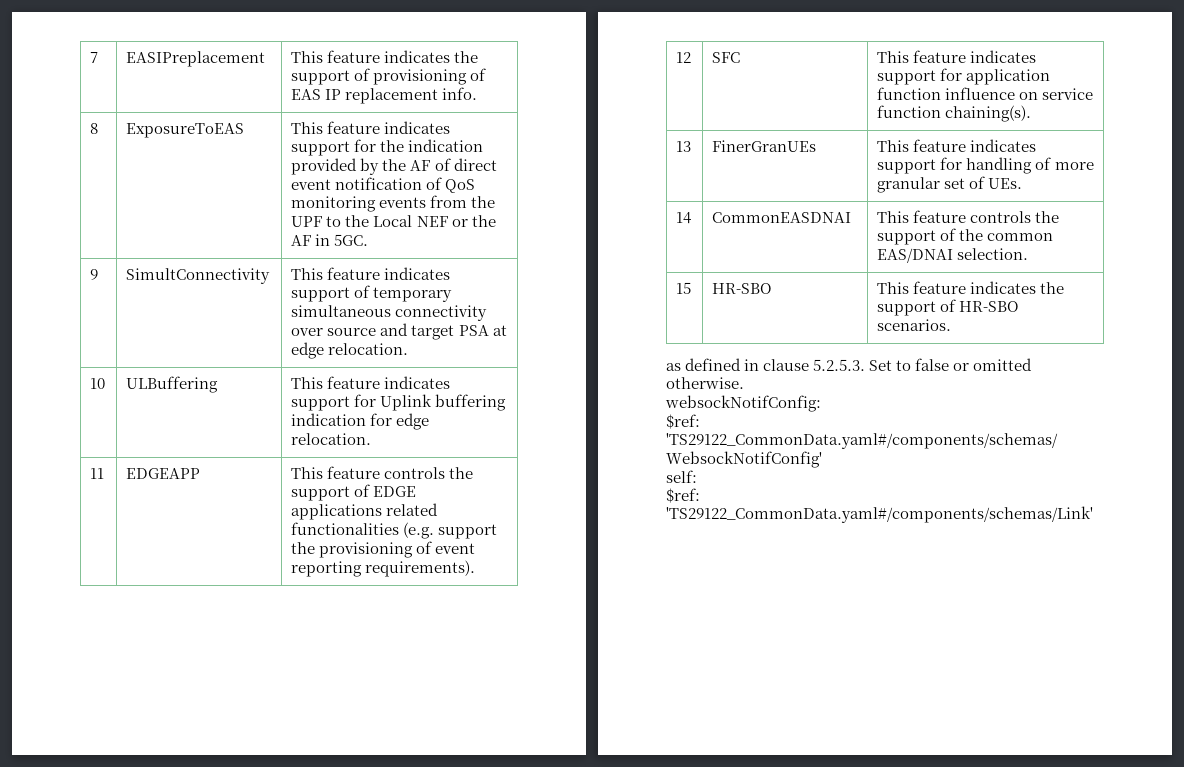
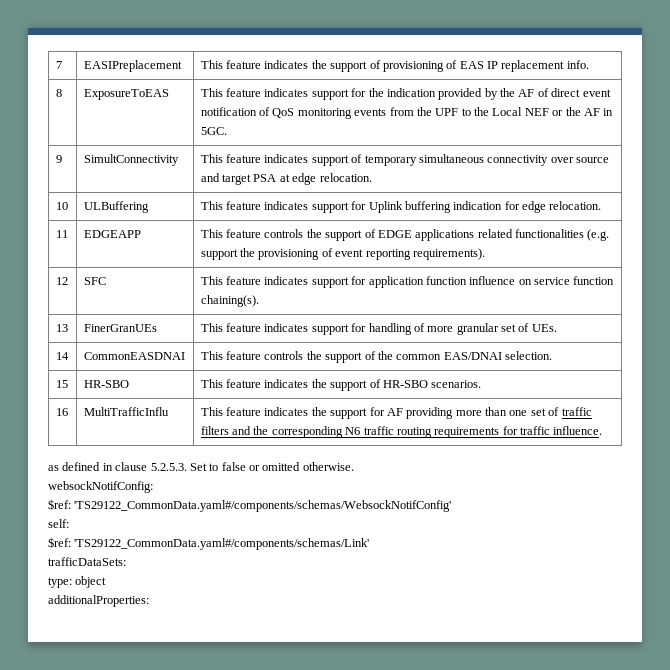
(952, 325) none -> [55,408,68,416] [83,407,169,416] [200,407,592,419] [200,426,603,438] // 16 | MultiTrafficInflu | This feature indicates the support for AF providing more than one set of traffic filters and the corresponding N6 traffic routing requirements for traffic influence.
(1093, 514) none -> [48,557,126,566] [48,576,107,588] [48,595,149,607] // trafficDataSets: // type: object // additionalProperties:

